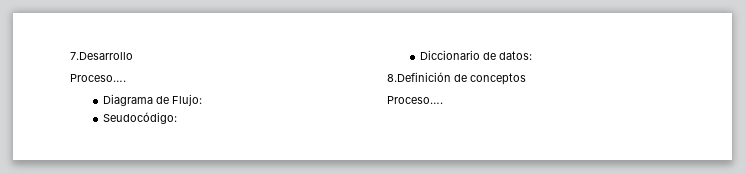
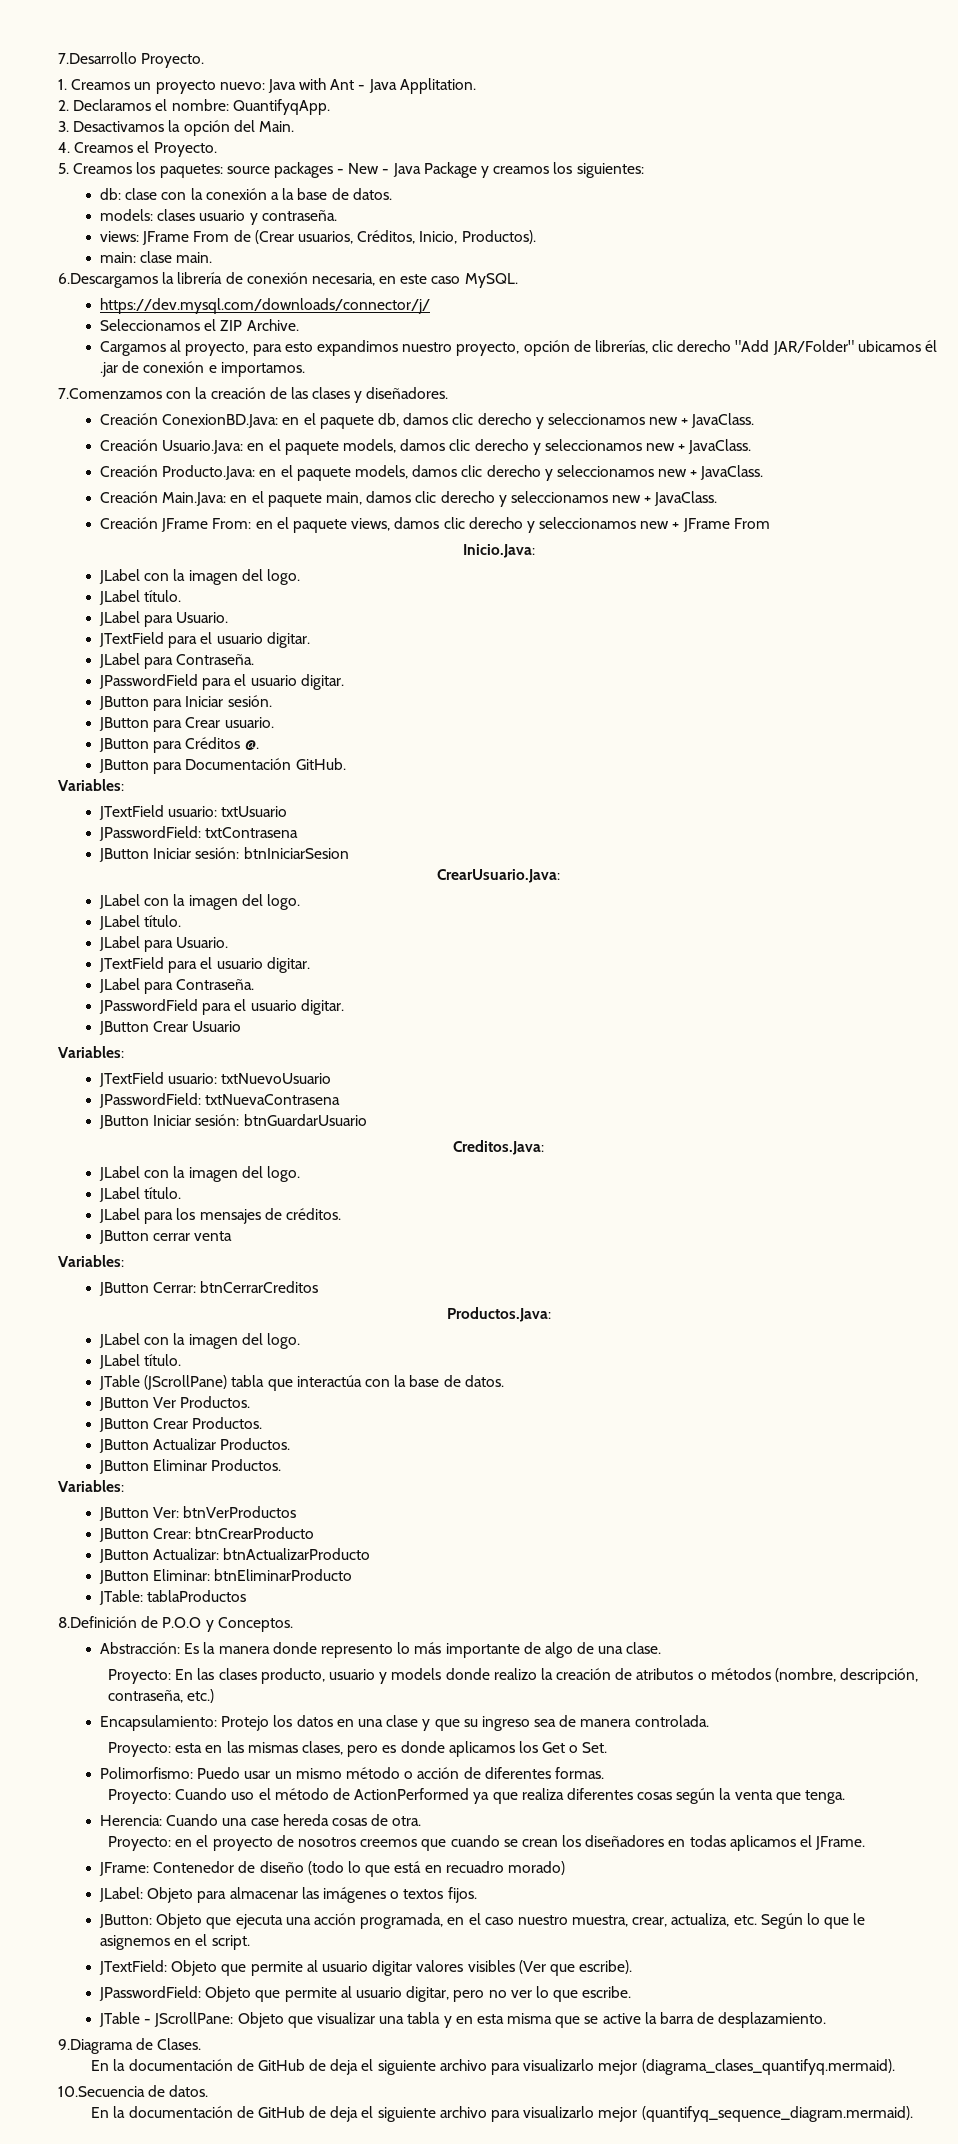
[70,74,126,82] [102,94,202,106] [102,112,177,124] [419,50,532,60] [387,72,526,85] [387,96,443,104] // Proceso…. // Diagrama de Flujo: // Seudocódigo: // Diccionario de datos: // 8.Definición de conceptos // Proceso…. -> [141,53,205,68] [58,78,476,94] [58,99,330,115] [58,120,294,136] [58,141,217,157] [58,162,644,178] [100,188,392,200] [100,209,337,225] [100,230,536,245] [100,251,213,263] [58,272,518,288] [100,298,431,314] [100,319,299,331] [100,340,938,356] [100,361,305,377] [58,387,449,403] [100,413,755,429] [100,439,752,455] [100,465,764,481] [100,491,718,507] [100,517,770,533] [462,544,535,558] [99,569,300,585] [99,590,182,605] [99,611,229,627] [99,632,310,648] [99,653,255,669] [99,674,344,690] [99,695,272,711] [99,717,274,732] [99,737,259,753] [99,758,346,774] [58,779,124,791] [99,805,288,820] [99,826,299,841] [99,847,349,862] [437,869,560,883] [99,894,300,910] [99,915,182,930] [99,936,229,952] [99,957,310,973] [99,978,255,994] [99,999,344,1015] [99,1021,242,1035] [58,1046,124,1058] [99,1072,332,1087] [99,1093,341,1108] [99,1114,367,1129] [453,1140,544,1155] [99,1166,300,1182] [99,1187,182,1202] [99,1208,341,1224] [99,1230,233,1244] [58,1255,124,1267] [99,1281,319,1296] [446,1307,551,1322] [99,1333,300,1349] [99,1354,182,1369] [99,1375,504,1391] [99,1396,251,1411] [99,1417,263,1432] [99,1438,291,1453] [99,1459,282,1474] [58,1480,124,1492] [99,1506,297,1521] [99,1527,315,1542] [99,1548,371,1563] [99,1569,353,1584] [99,1590,247,1605] [58,1616,293,1632] [100,1642,662,1658] [108,1668,919,1684] [108,1689,215,1703] [100,1715,709,1731] [108,1741,608,1757] [100,1767,604,1779] [108,1788,845,1804] [100,1814,422,1826] [108,1835,866,1851] [99,1861,565,1877] [99,1887,477,1903] [99,1913,866,1929] [100,1934,250,1950] [99,1960,633,1976] [99,1986,632,2002] [99,2012,827,2028] [58,2038,202,2054] [91,2059,895,2075] [58,2085,209,2097] [91,2106,913,2122] Proyecto. // 1. Creamos un proyecto nuevo: Java with Ant - Java Applitation. // 2. Declaramos el nombre: QuantifyqApp. // 3. Desactivamos la opción del Main. // 4. Creamos el Proyecto. // 5. Creamos los paquetes: source packages - New - Java Package y creamos los siguientes: // db: clase con la conexión a la base de datos. // models: clases usuario y contraseña. // views: JFrame From de (Crear usuarios, Créditos, Inicio, Productos). // main: clase main. // 6.Descargamos la librería de conexión necesaria, en este caso MySQL. // https://dev.mysql.com/downloads/connector/j/ // Seleccionamos el ZIP Archive. // Cargamos al proyecto, para esto expandimos nuestro proyecto, opción de librerías, clic derecho "Add JAR/Folder" ubicamos él .jar de conexión e importamos. // 7.Comenzamos con la creación de las clases y diseñadores. // Creación ConexionBD.Java: en el paquete db, damos clic derecho y seleccionamos new + JavaClass. // Creación Usuario.Java: en el paquete models, damos clic derecho y seleccionamos new + JavaClass. // Creación Producto.Java: en el paquete models, damos clic derecho y seleccionamos new + JavaClass. // Creación Main.Java: en el paquete main, damos clic derecho y seleccionamos new + JavaClass. // Creación JFrame From: en el paquete views, damos clic derecho y seleccionamos new + JFrame From // Inicio.Java: // JLabel con la imagen del logo. // JLabel título. // JLabel para Usuario. // JTextField para el usuario digitar. // JLabel para Contraseña. // JPasswordField para el usuario digitar. // JButton para Iniciar sesión. // JButton para Crear usuario. // JButton para Créditos @. // JButton para Documentación GitHub. // Variables: // JTextField usuario: txtUsuario // JPasswordField: txtContrasena // JButton Iniciar sesión: btnIniciarSesion // CrearUsuario.Java: // JLabel con la imagen del logo. // JLabel título. // JLabel para Usuario. // JTextField para el usuario digitar. // JLabel para Contraseña. // JPasswordField para el usuario digitar. // JButton Crear Usuario // Variables: // JTextField usuario: txtNuevoUsuario // JPasswordField: txtNuevaContrasena // JButton Iniciar sesión: btnGuardarUsuario // Creditos.Java: // JLabel con la imagen del logo. // JLabel título. // JLabel para los mensajes de créditos. // JButton cerrar venta // Variables: // JButton Cerrar: btnCerrarCreditos // Productos.Java: // JLabel con la imagen del logo. // JLabel título. // JTable (JScrollPane) tabla que interactúa con la base de datos. // JButton Ver Productos. // JButton Crear Productos. // JButton Actualizar Productos. // JButton Eliminar Productos. // Variables: // JButton Ver: btnVerProductos // JButton Crear: btnCrearProducto // JButton Actualizar: btnActualizarProducto // JButton Eliminar: btnEliminarProducto // JTable: tablaProductos // 8.Definición de P.O.O y Conceptos. // Abstracción: Es la manera donde represento lo más importante de algo de una clase. // Proyecto: En las clases producto, usuario y models donde realizo la creación de atributos o métodos (nombre, descripción, contraseña, etc.) // Encapsulamiento: Protejo los datos en una clase y que su ingreso sea de manera controlada. // Proyecto: esta en las mismas clases, pero es donde aplicamos los Get o Set. // Polimorfismo: Puedo usar un mismo método o acción de diferentes formas. // Proyecto: Cuando uso el método de ActionPerformed ya que realiza diferentes cosas según la venta que tenga. // Herencia: Cuando una case hereda cosas de otra. // Proyecto: en el proyecto de nosotros creemos que cuando se crean los diseñadores en todas aplicamos el JFrame. // JFrame: Contenedor de diseño (todo lo que está en recuadro morado) // JLabel: Objeto para almacenar las imágenes o textos fijos. // JButton: Objeto que ejecuta una acción programada, en el caso nuestro muestra, crear, actualiza, etc. Según lo que le asignemos en el script. // JTextField: Objeto que permite al usuario digitar valores visibles (Ver que escribe). // JPasswordField: Objeto que permite al usuario digitar, pero no ver lo que escribe. // JTable - JScrollPane: Objeto que visualizar una tabla y en esta misma que se active la barra de desplazamiento. // 9.Diagrama de Clases. // En la documentación de GitHub de deja el siguiente archivo para visualizarlo mejor (diagrama_clases_quantifyq.mermaid). // 10.Secuencia de datos. // En la documentación de GitHub de deja el siguiente archivo para visualizarlo mejor (quantifyq_sequence_diagram.mermaid).

